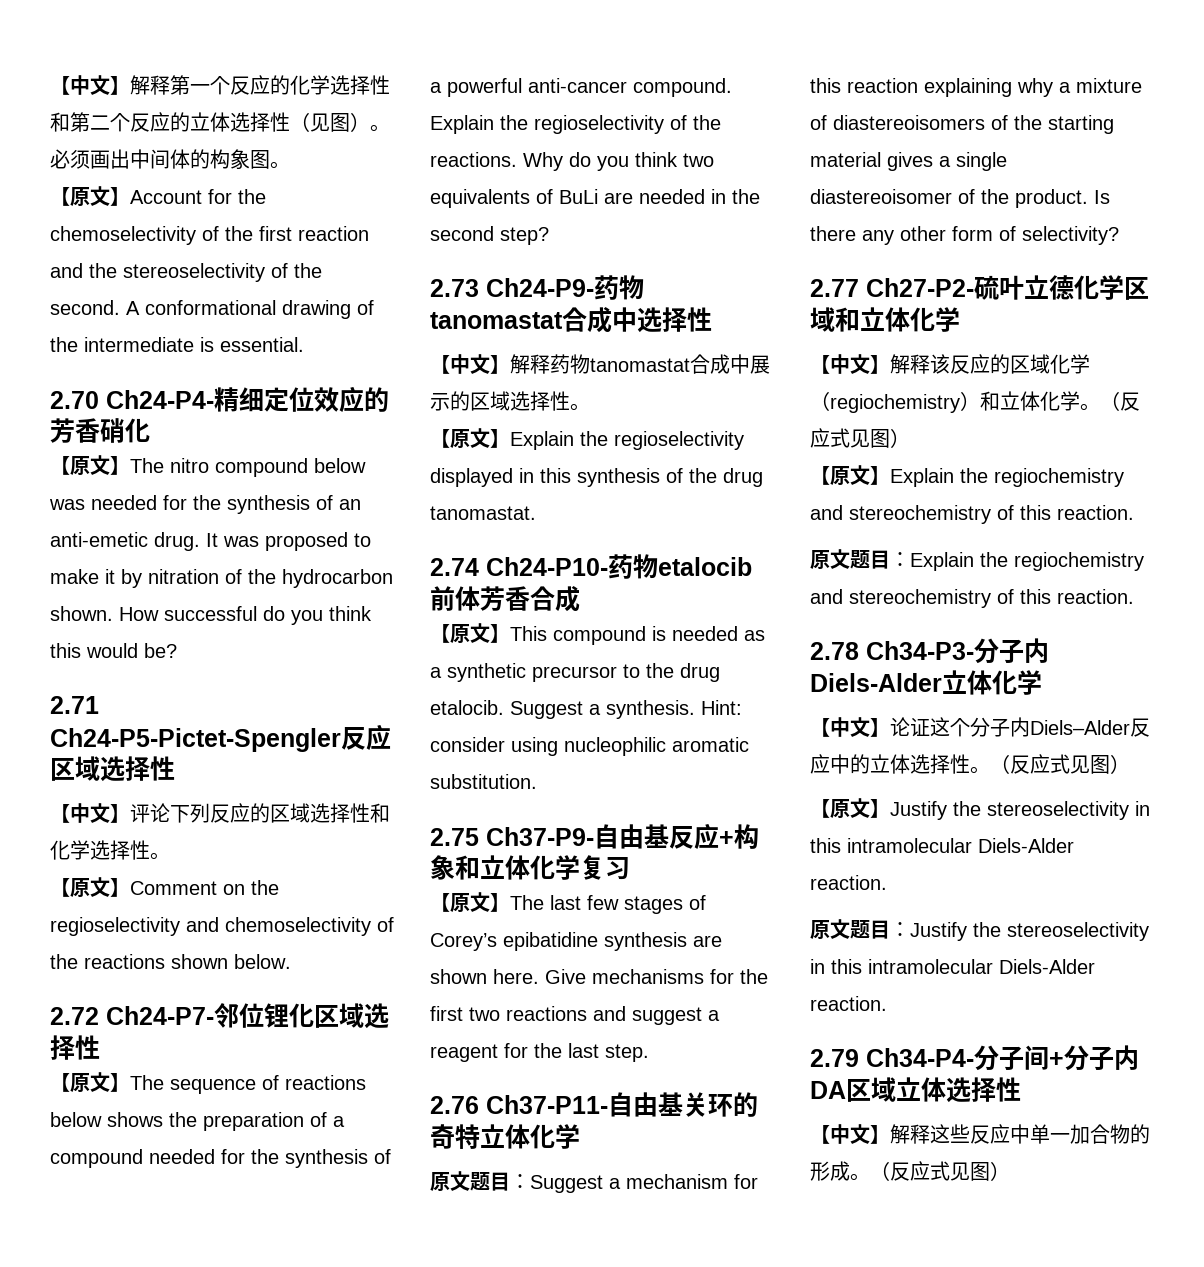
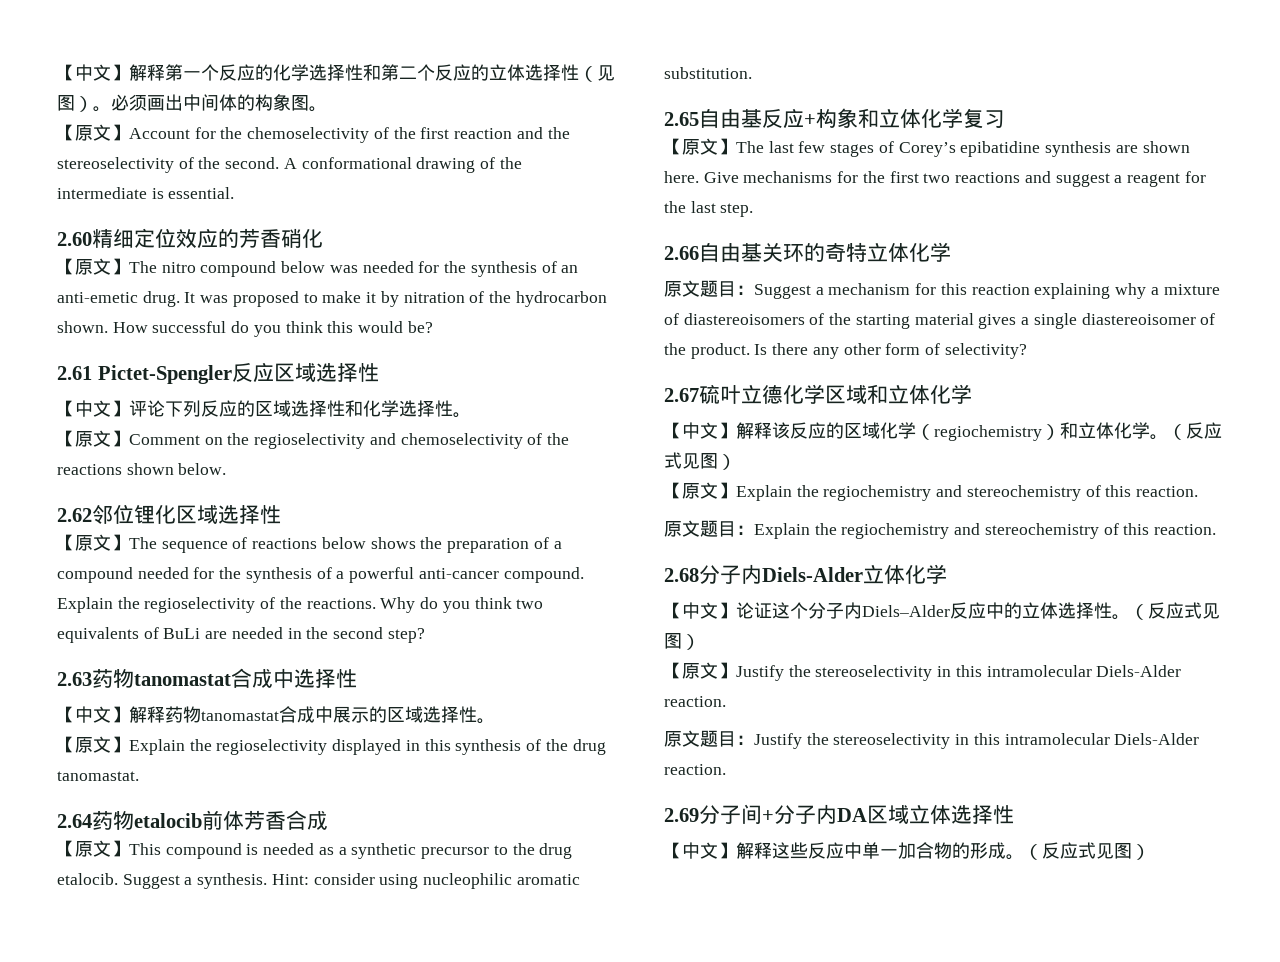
[50,390,214,409] 2.70 Ch24-P4- -> [57,232,92,246] 2.60
[50,696,99,714] [50,728,341,752] 2.71 Ch24-P5-Pictet-Spengler -> [57,365,232,384] 2.61 Pictet-Spengler
[50,1006,214,1025] 2.72 Ch24-P7- -> [57,508,92,522] 2.62
[430,278,594,297] 2.73 Ch24-P9- -> [57,672,92,686] 2.63
[430,557,608,576] 2.74 Ch24-P10- -> [57,814,92,828] 2.64
[430,827,594,846] 2.75 Ch37-P9- -> [664,112,699,126] 2.65
[430,1095,608,1114] 2.76 Ch37-P11- -> [664,246,699,260] 2.66
[810,278,974,297] 2.77 Ch27-P2- -> [664,388,699,402] 2.67
[810,641,974,660] 2.78 Ch34-P3- -> [664,568,699,582] 2.68
[810,1048,974,1067] 2.79 Ch34-P4- -> [664,808,699,822] 2.69

